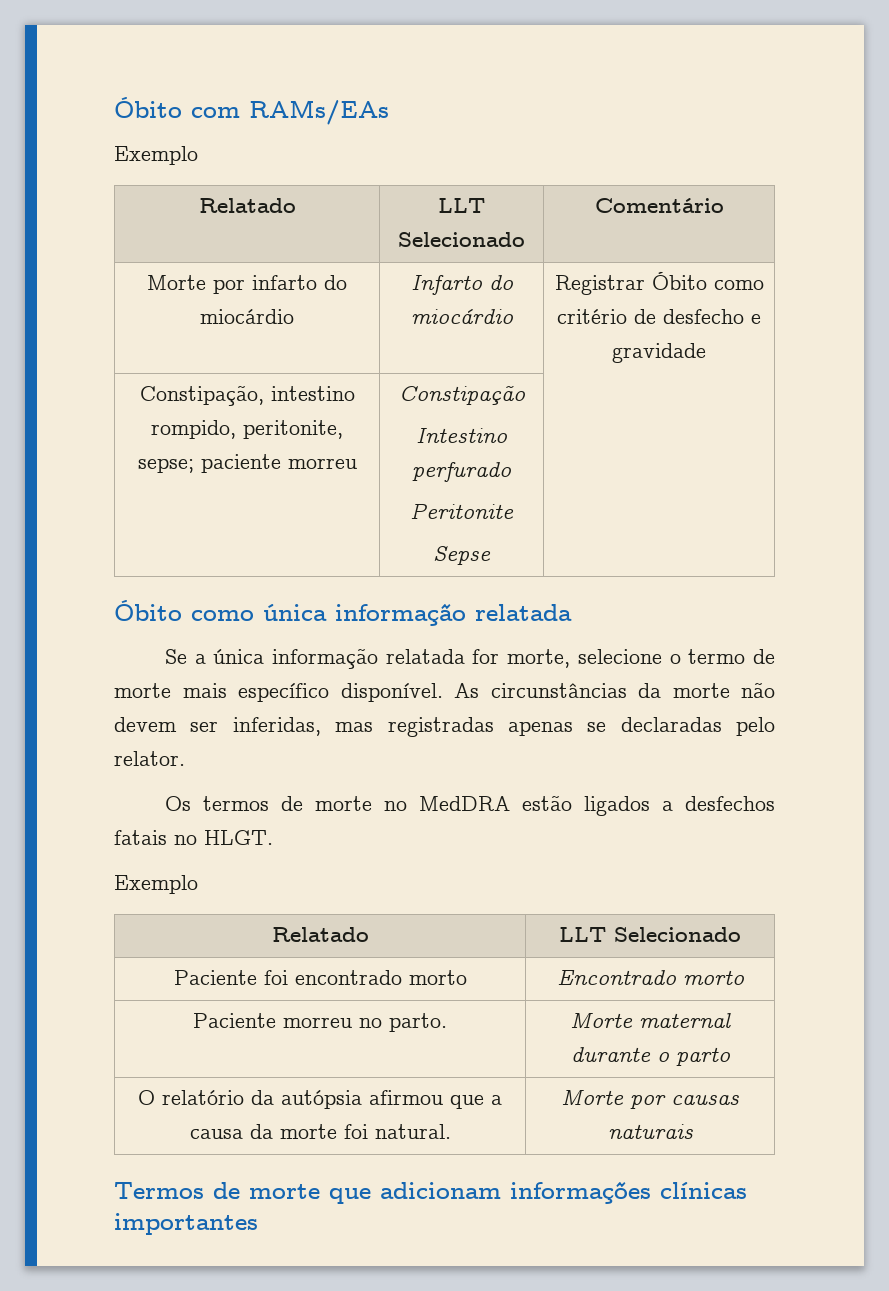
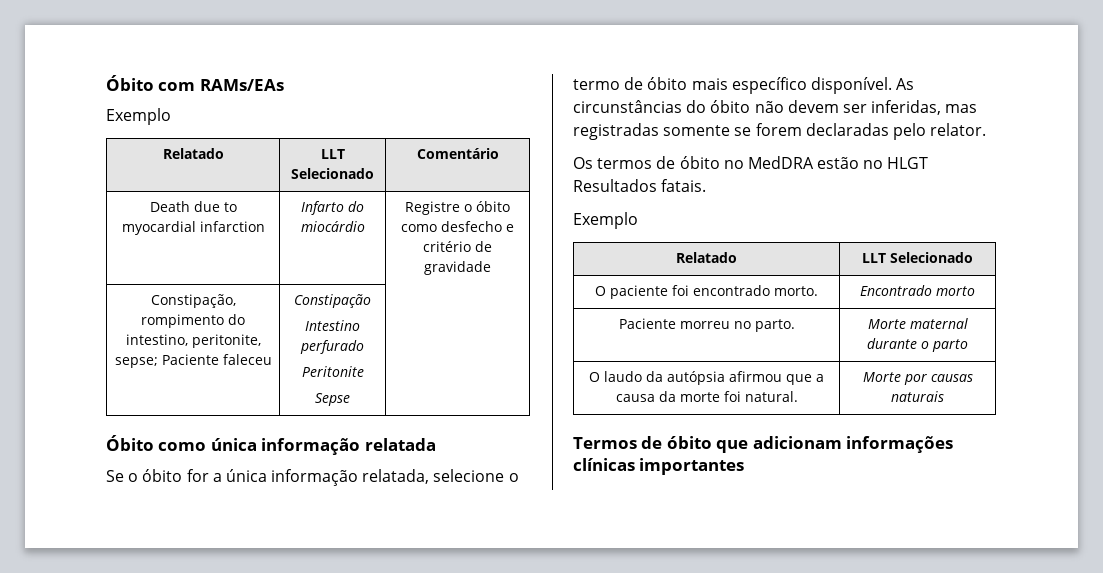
[147,275,347,294] [200,309,294,324] [410,275,513,295] [410,309,513,324] [554,271,764,295] [557,309,761,324] [612,343,706,363] [139,385,355,406] [151,420,343,439] [137,454,357,473] Morte por infarto do miocárdio | Infarto do miocárdio | Registrar Óbito como critério de desfecho e gravidade // Constipação, intestino rompido, peritonite, sepse; paciente morreu -> [149,201,237,212] [121,221,265,235] [301,201,364,215] [300,221,365,232] [405,201,510,215] [401,221,514,232] [423,241,492,252] [424,261,491,275] [150,294,236,308] [141,314,245,328] [125,334,261,348] [114,354,272,368] Death due to myocardial infarction | Infarto do miocárdio | Registre o óbito como desfecho e critério de gravidade // Constipação, rompimento do intestino, peritonite, sepse; Paciente faleceu
[194,648,571,669] a única informação relatada for morte, -> [128,469,430,486] o óbito for a única informação relatada,
[114,683,171,698] morte -> [647,77,688,90] óbito
[638,683,730,698] da morte -> [686,100,751,113] do óbito
[507,721,607,736] apenas se -> [663,123,802,136] somente se forem
[314,796,372,811] morte -> [679,156,720,169] óbito
[583,796,775,816] [114,830,273,845] ligados a desfechos fatais no HLGT. -> [863,157,929,169] [573,179,707,192] no HLGT Resultados fatais.
[173,970,257,985] Paciente -> [595,285,668,299] O paciente
[408,970,467,985] morto -> [774,286,818,296] morto.
[162,1090,244,1105] relatório -> [604,371,642,382] laudo
[249,1184,320,1199] morte -> [666,436,712,449] óbito

